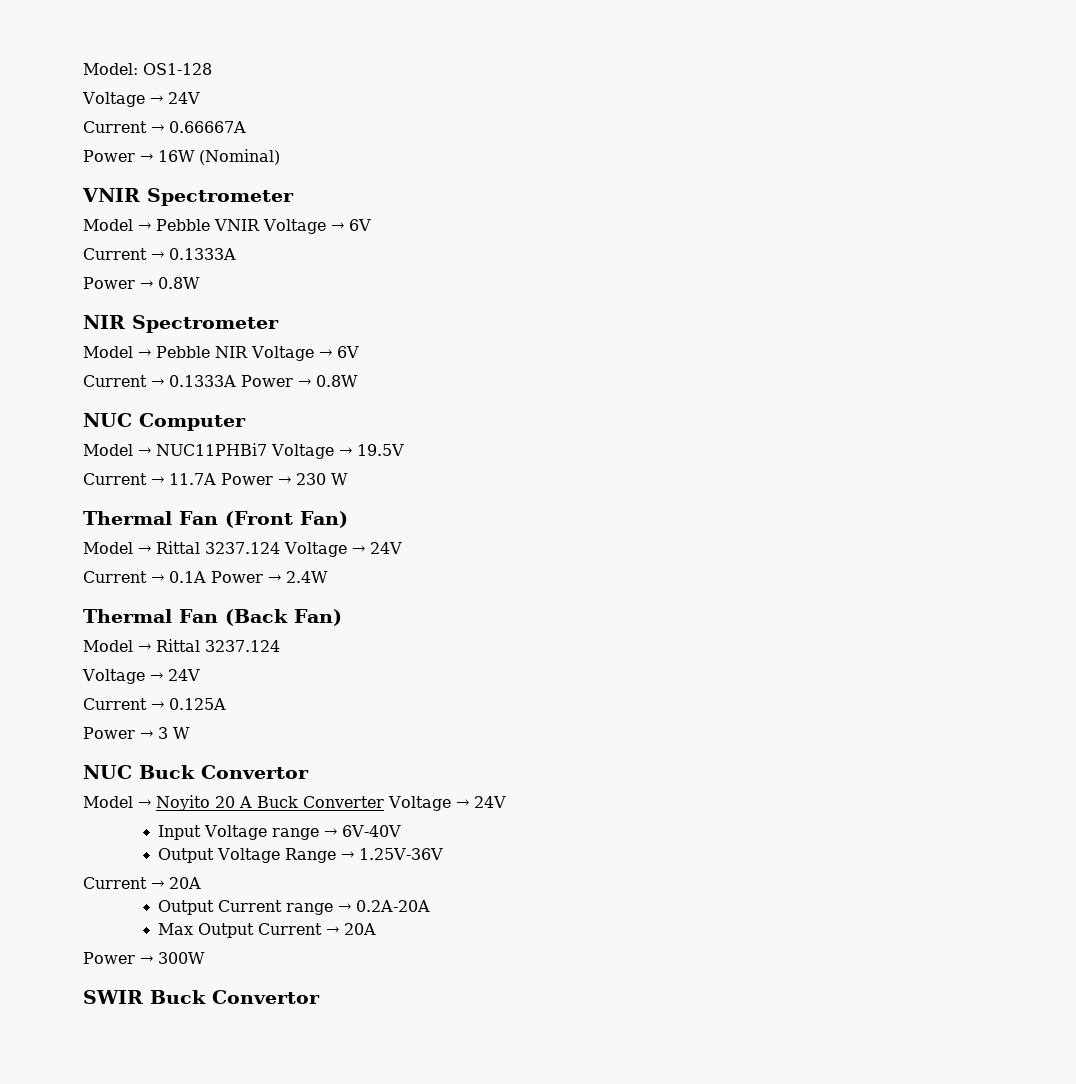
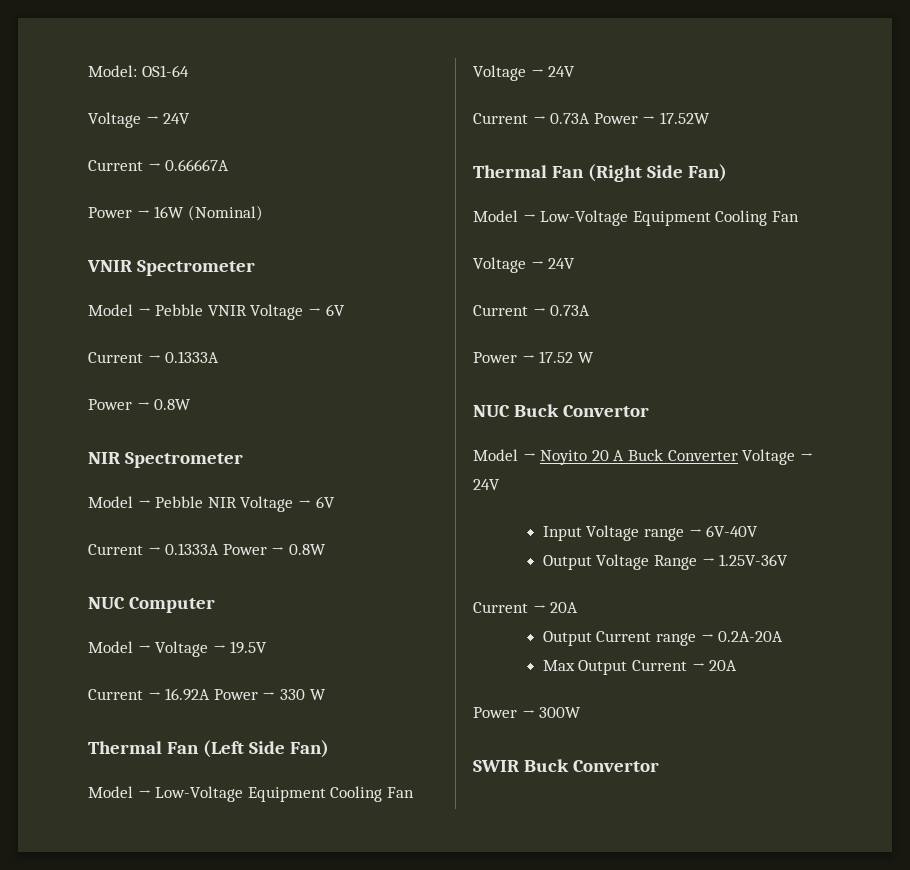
[143,63,212,75] OS1-128 -> [141,65,189,77] OS1-64
[156,443,267,456] NUC11PHBi7 -> (151, 649) none
[169,473,326,485] 11.7A Power → 230 -> [165,688,305,701] 16.92A Power → 330
[224,511,348,528] [83,541,402,557] [83,571,328,583] [83,609,342,626] [83,639,280,652] [82,669,200,684] [83,698,226,710] [83,727,168,739] (Front Fan) // Model → Rittal 3237.124 Voltage → 24V // Current → 0.1A Power → 2.4W // Thermal Fan (Back Fan) // Model → Rittal 3237.124 // Voltage → 24V // Current → 0.125A // Power → 3 -> [202,740,329,758] [88,786,414,802] [473,65,576,81] [473,112,710,124] [473,164,727,182] [473,210,799,226] [473,257,576,273] [473,305,591,316] [473,351,574,363] (Left Side Fan) // Model → Low-Voltage Equipment Cooling Fan Voltage → 24V // Current → 0.73A Power → 17.52W // Thermal Fan (Right Side Fan) // Model → Low-Voltage Equipment Cooling Fan // Voltage → 24V // Current → 0.73A // Power → 17.52

